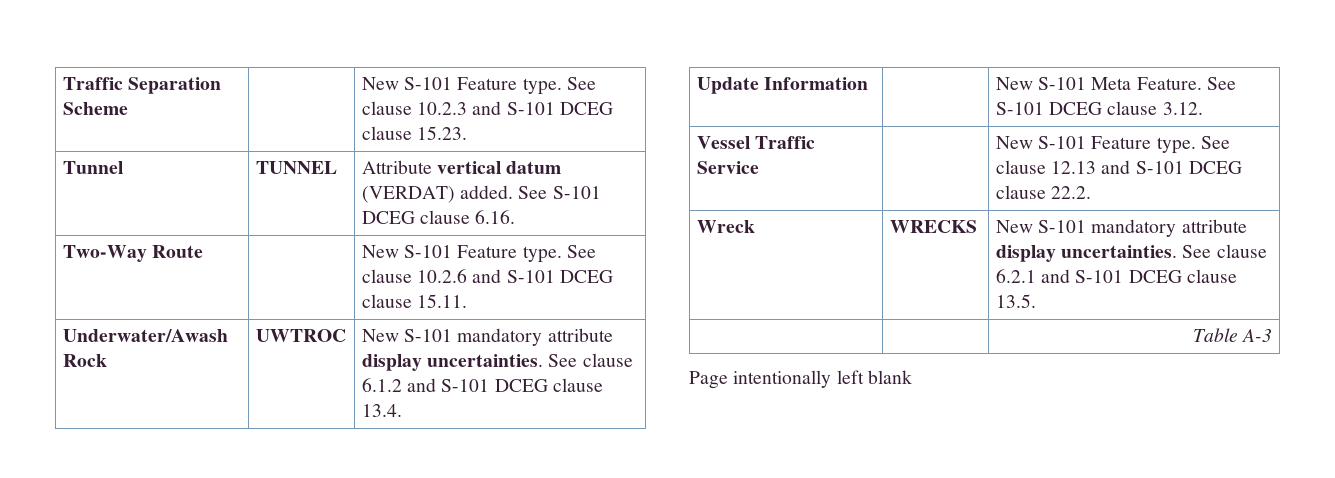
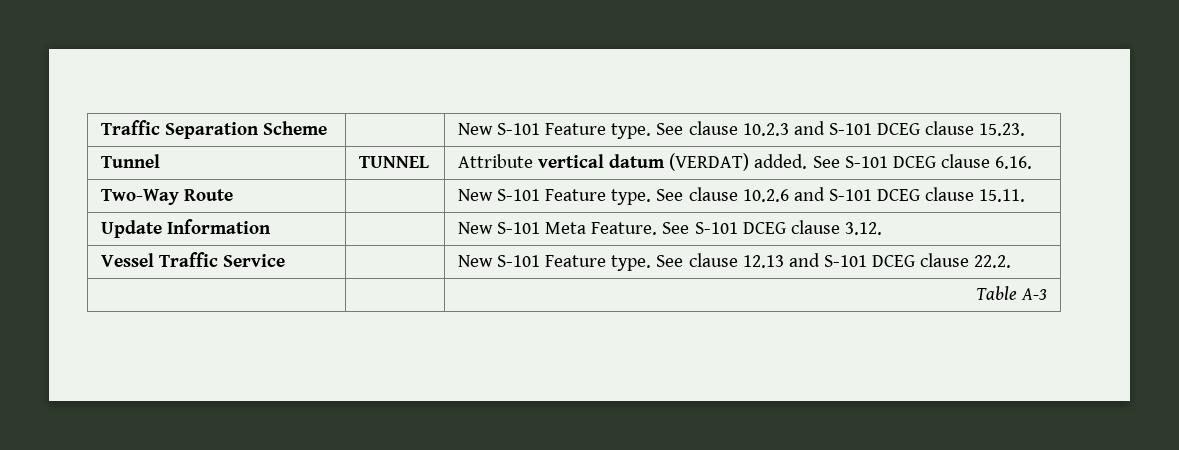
[62,329,228,342] [62,354,107,367] [255,329,346,342] [361,328,613,346] [361,353,633,371] [361,378,603,392] [361,404,402,417] // Underwater/Awash Rock | UWTROC | New S-101 mandatory attribute display uncertainties. See clause 6.1.2 and S-101 DCEG clause 13.4. -> (1026, 195) none
[696,220,755,233] [889,220,977,233] [995,219,1247,237] [995,244,1267,262] [995,269,1237,283] [995,294,1036,308] [1192,328,1273,342] [689,370,912,389] Wreck | WRECKS | New S-101 mandatory attribute display uncertainties. See clause 6.2.1 and S-101 DCEG clause 13.5. // | | Table A-3 // Page intentionally left blank -> [975,286,1048,300] | | Table A-3

